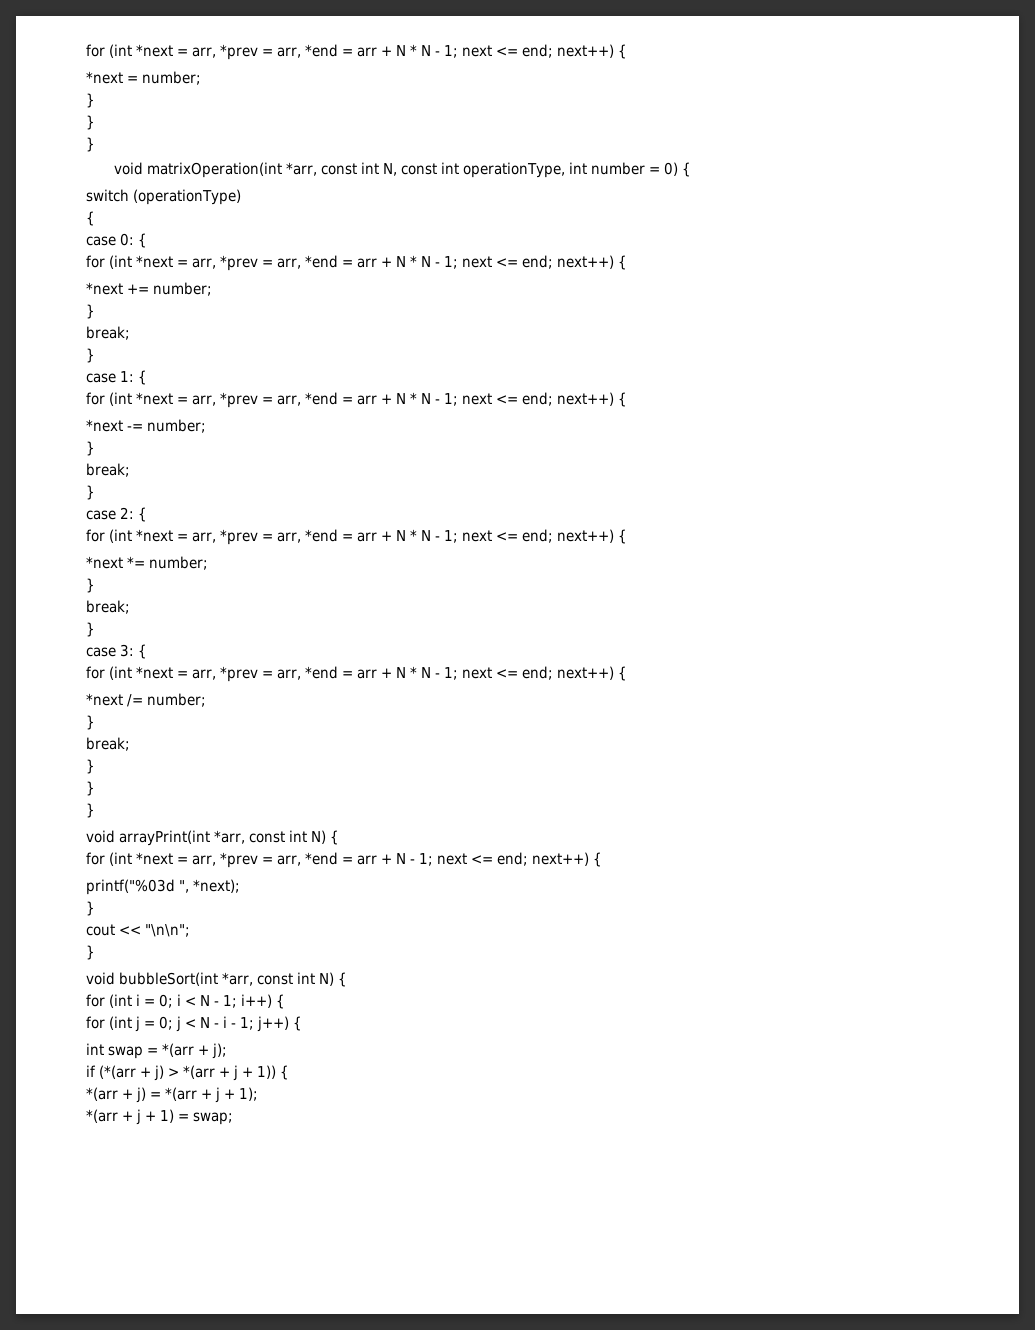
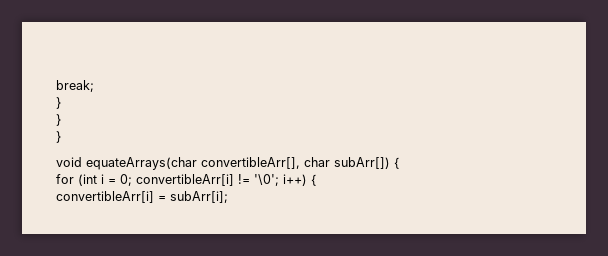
[86,44,627,60] [86,71,201,85] [86,93,95,108] [86,115,95,130] [86,137,95,152] [113,162,691,178] [86,189,241,205] [86,211,95,226] [86,233,147,248] [86,255,627,271] [86,282,212,296] [86,304,95,319] [86,326,130,340] [86,348,95,363] [86,370,147,385] [86,392,627,408] [86,419,206,433] [86,441,95,456] [86,463,130,477] [86,485,95,500] [86,507,147,522] [86,529,627,545] [86,556,208,570] [86,578,95,593] [86,600,130,614] [86,622,95,637] [86,644,147,659] [86,666,627,682] [86,693,206,707] [86,715,95,730] for (int *next = arr, *prev = arr, *end = arr + N * N - 1; next <= end; next++) { // *next = number; // } // } // } // void matrixOperation(int *arr, const int N, const int operationType, int number = 0) { // switch (operationType) // { // case 0: { // for (int *next = arr, *prev = arr, *end = arr + N * N - 1; next <= end; next++) { // *next += number; // } // break; // } // case 1: { // for (int *next = arr, *prev = arr, *end = arr + N * N - 1; next <= end; next++) { // *next -= number; // } // break; // } // case 2: { // for (int *next = arr, *prev = arr, *end = arr + N * N - 1; next <= end; next++) { // *next *= number; // } // break; // } // case 3: { // for (int *next = arr, *prev = arr, *end = arr + N * N - 1; next <= end; next++) { // *next /= number; // } // -> (56, 86) none
[119,830,339,846] [86,852,602,868] [86,879,240,895] [86,901,95,916] [86,924,190,937] [86,945,95,960] [86,972,334,986] arrayPrint(int *arr, const int N) { // for (int *next = arr, *prev = arr, *end = arr + N - 1; next <= end; next++) { // printf("%03d ", *next); // } // cout << "\n\n"; // } // void bubbleSort(int *arr, const int N) -> [86,157,390,170] equateArrays(char convertibleArr[], char subArr[])
[177,994,285,1009] [86,1016,302,1032] [86,1043,227,1059] [86,1065,289,1081] [86,1087,258,1103] [86,1109,233,1125] i < N - 1; i++) { // for (int j = 0; j < N - i - 1; j++) { // int swap = *(arr + j); // if (*(arr + j) > *(arr + j + 1)) { // *(arr + j) = *(arr + j + 1); // *(arr + j + 1) = swap; -> [136,174,316,186] [56,191,228,203] convertibleArr[i] != '\0'; i++) { // convertibleArr[i] = subArr[i];

